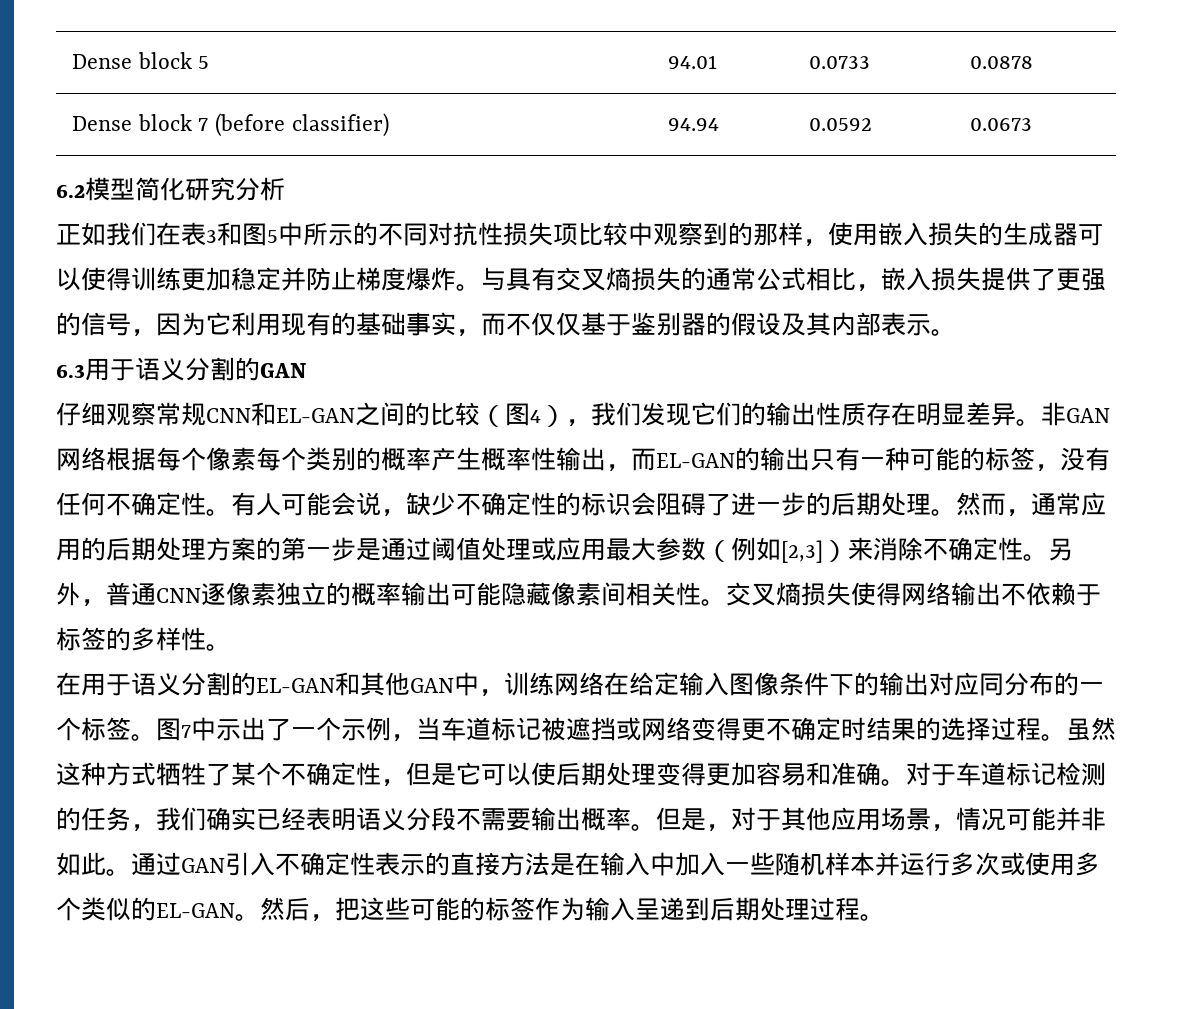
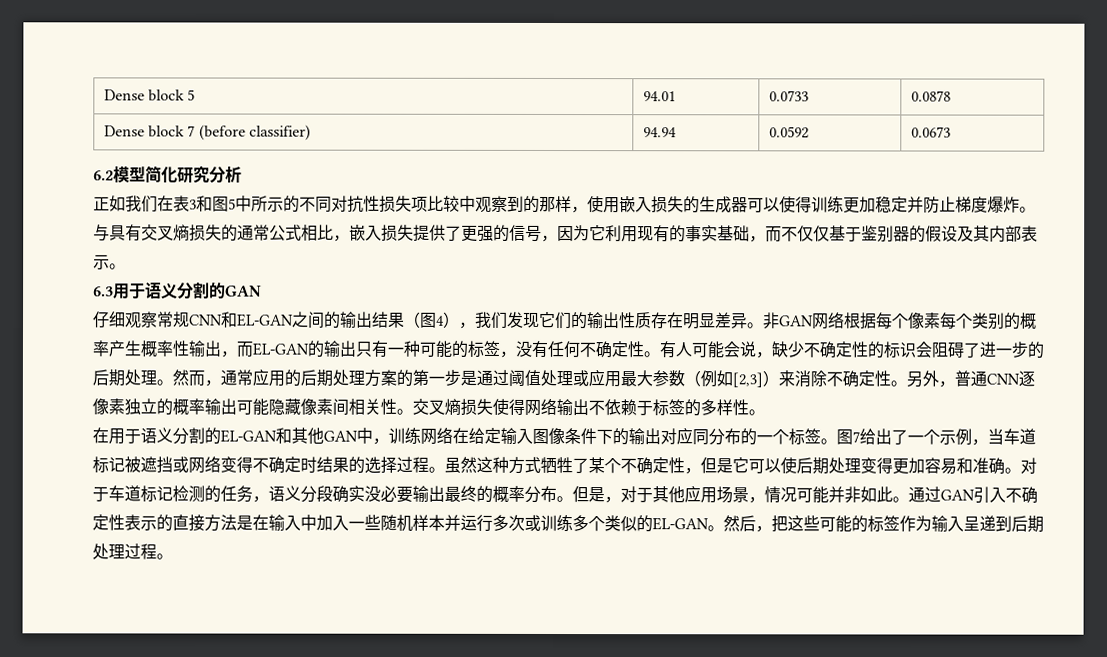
[356,312,456,336] 基础事实 -> [685,225,750,242] 事实基础
[430,402,480,426] 比较 -> [340,311,405,328] 输出结果
[191,717,241,741] 中示 -> [859,428,876,445] 给
[741,718,766,741] 更 -> (253, 464) none
[156,807,631,831] 我们确实已经表明语义分段不需要输出概率 -> [268,485,557,503] 语义分段确实没必要输出最终的概率分布
[1025,852,1075,876] 使用 -> [540,514,573,532] 训练

